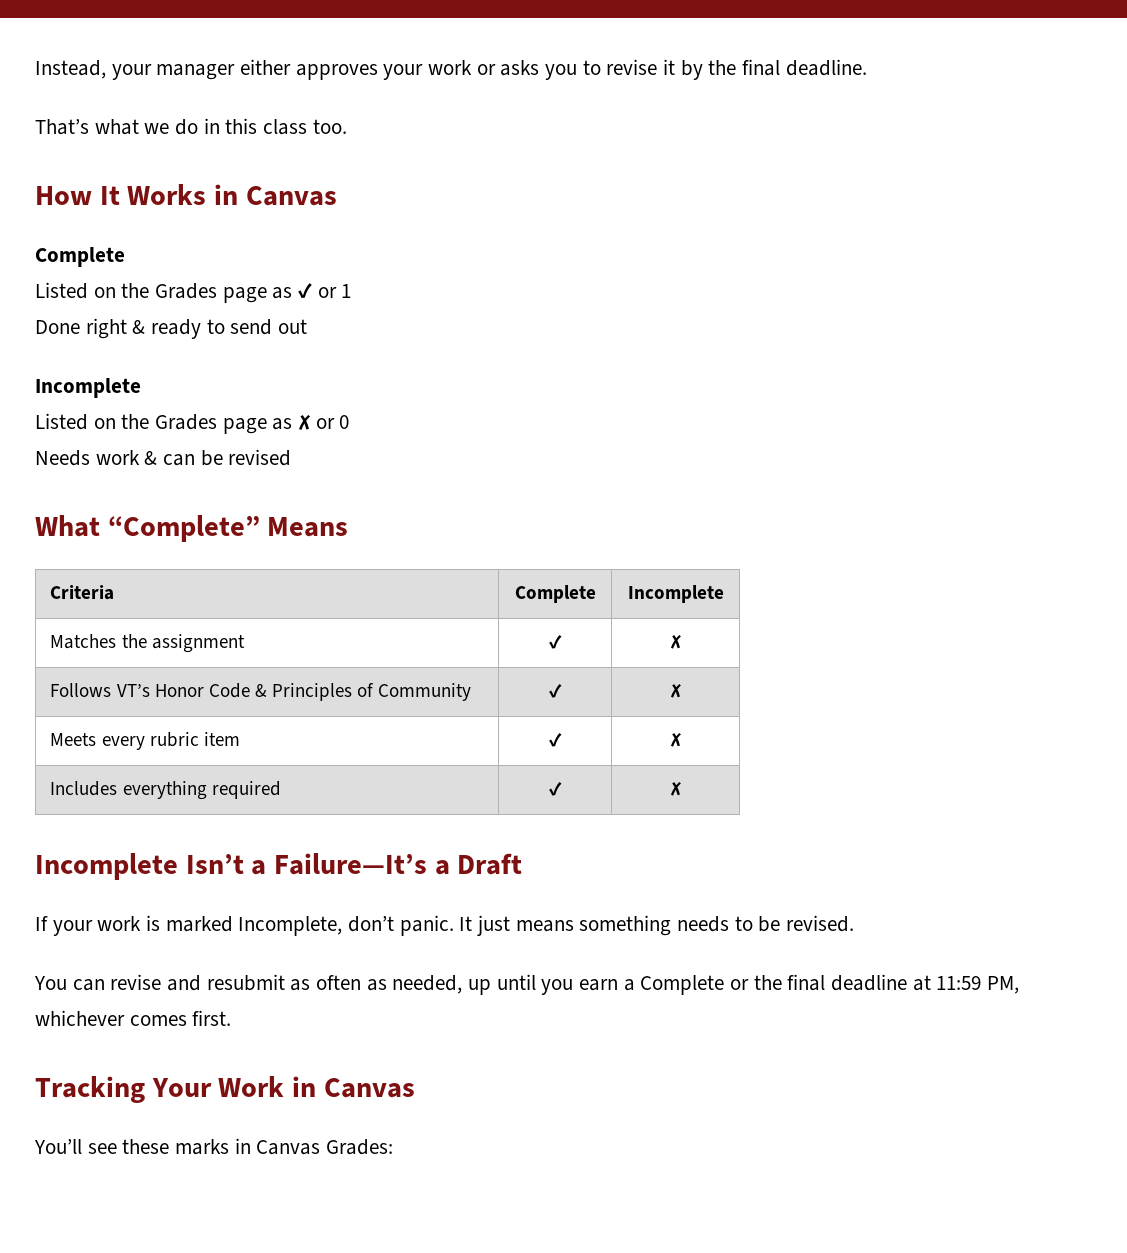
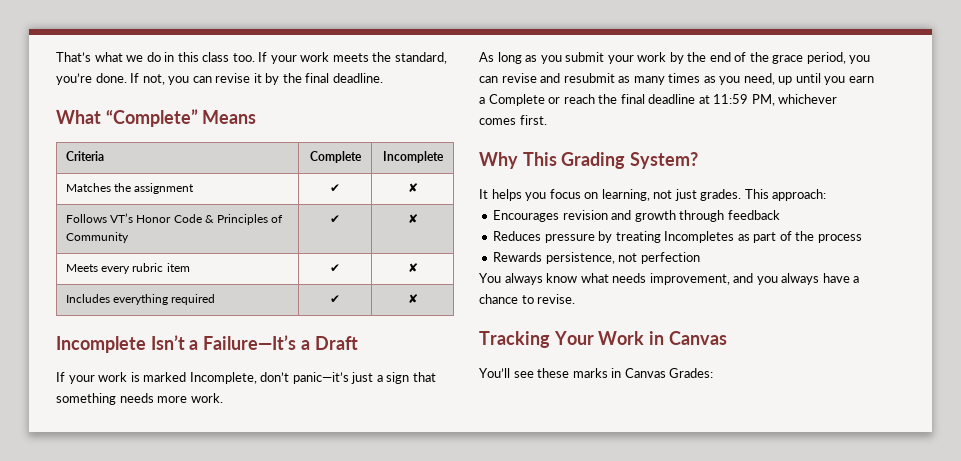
[35,59,867,80] Instead, your manager either approves your work or asks you to revise it by the final deadline. // -> (56, 57) none
[35,184,337,206] [35,247,125,267] [35,282,352,303] [35,318,308,339] [35,378,141,398] [35,413,350,434] [35,449,292,466] // How It Works in Canvas // Complete // Listed on the Grades page as ✔ or 1 // Done right & ready to send out // Incomplete // Listed on the Grades page as ✘ or 0 // Needs work & can be revised -> [258,52,447,64] [56,73,383,85] If your work meets the standard, you’re done. If not, you can revise it by the final deadline.
[399,915,855,936] [34,976,67,990] panic. It just means something needs to be revised. // You -> [292,372,436,384] [56,393,223,405] [479,52,871,64] panic—it’s just a sign that something needs more work. // As long as you submit your work by the end of the grace period, you
[316,975,463,994] often as needed, -> [633,73,775,85] many times as you need,
(750, 984) none -> [563,94,595,104] reach
(232, 1018) none -> [479,152,699,169] [479,189,827,201] [493,210,780,222] [493,231,862,243] [493,252,700,264] [479,273,860,285] [479,294,576,304] // Why This Grading System? // It helps you focus on learning, not just grades. This approach: // Encourages revision and growth through feedback // Reduces pressure by treating Incompletes as part of the process // Rewards persistence, not perfection // You always know what needs improvement, and you always have a chance to revise.

